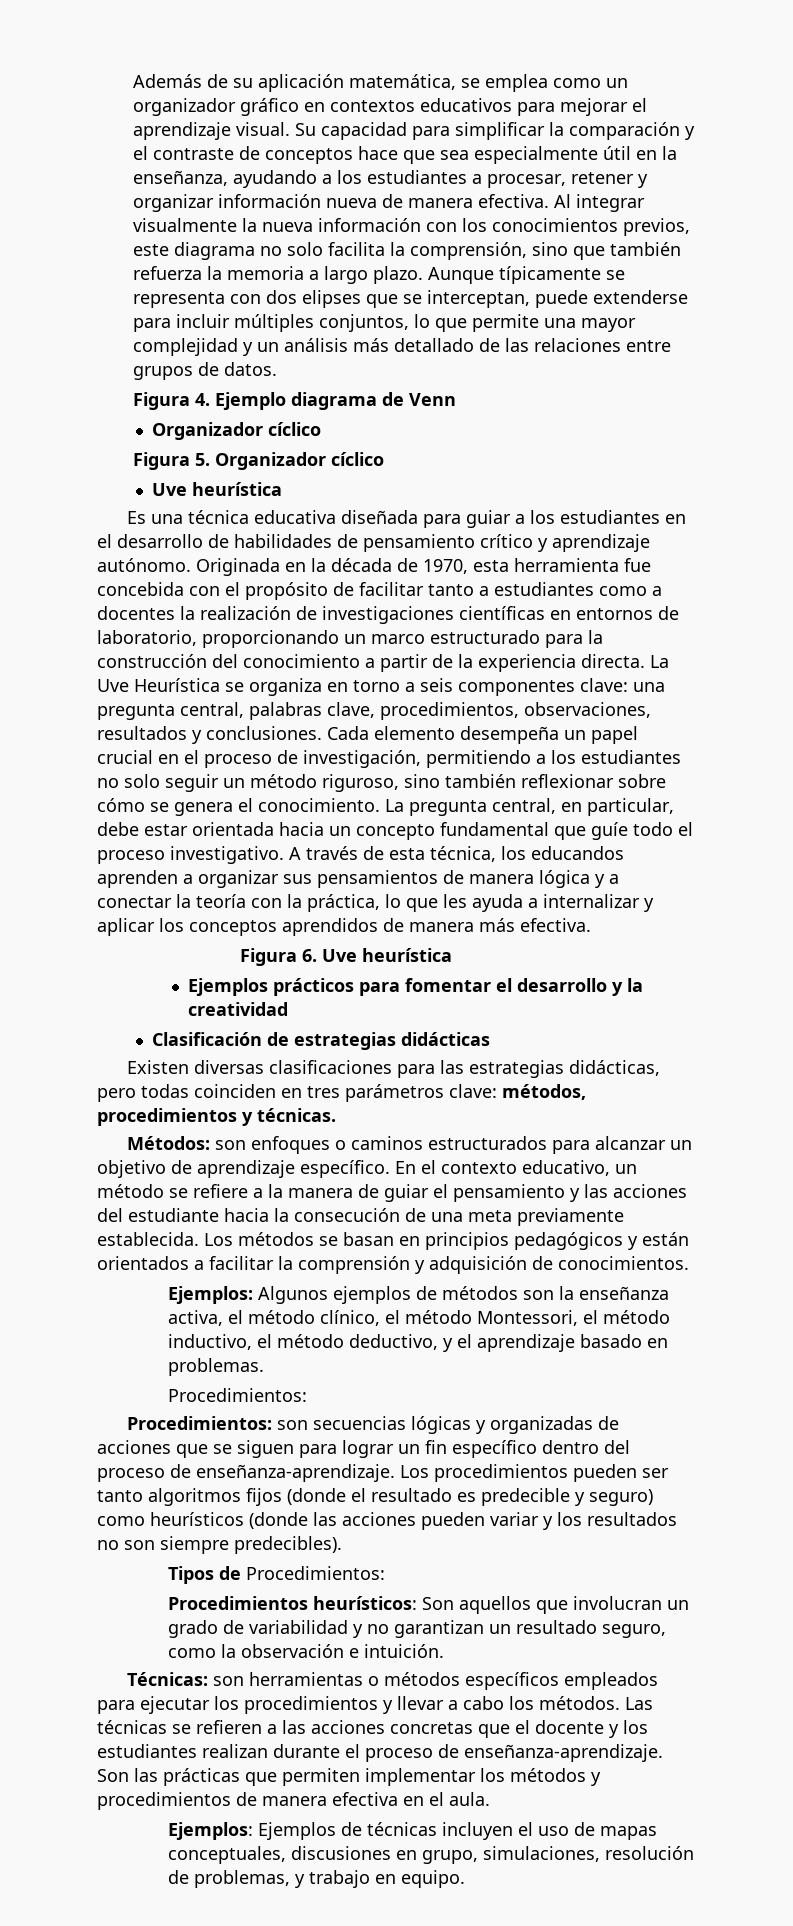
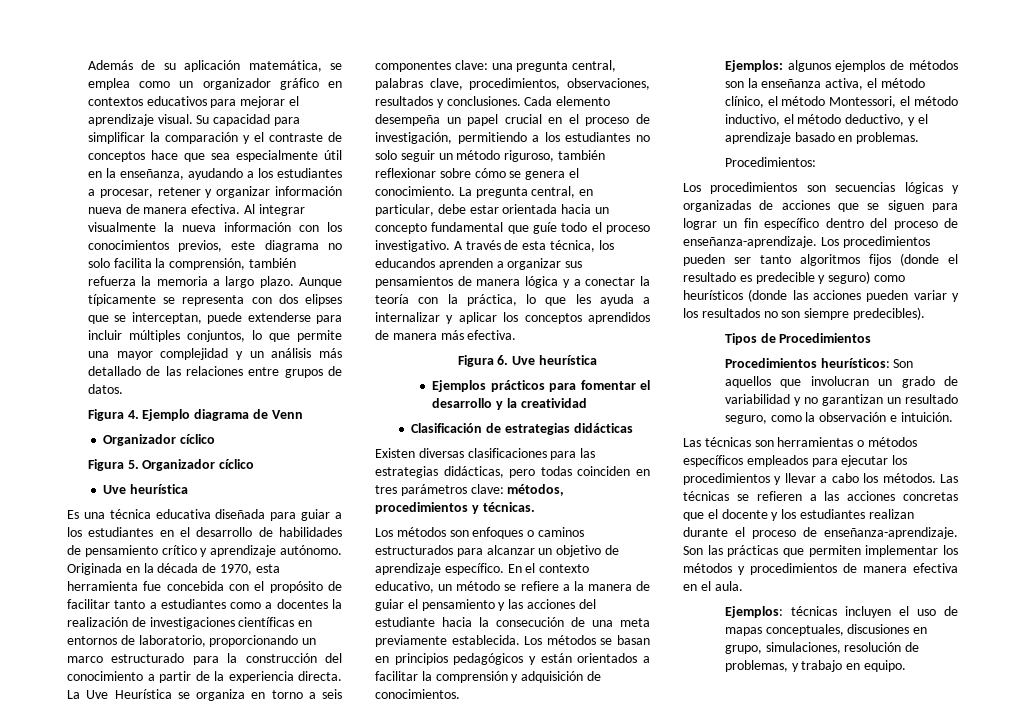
[531,242,605,260] sino que -> (246, 264) none
[404,774,440,788] sino -> (555, 156) none
[126,1136,210,1150] Métodos: -> [375,527,446,537] Los métodos
[258,1286,329,1304] Algunos -> [787,60,831,72] algunos
[126,1416,272,1430] Procedimientos: -> [683,182,798,194] Los procedimientos
[246,1566,386,1580] Procedimientos: -> [779,333,872,343] Procedimientos
[126,1672,208,1686] Técnicas: -> [683,437,751,447] Las técnicas
[258,1822,363,1840] Ejemplos de -> (783, 612) none

